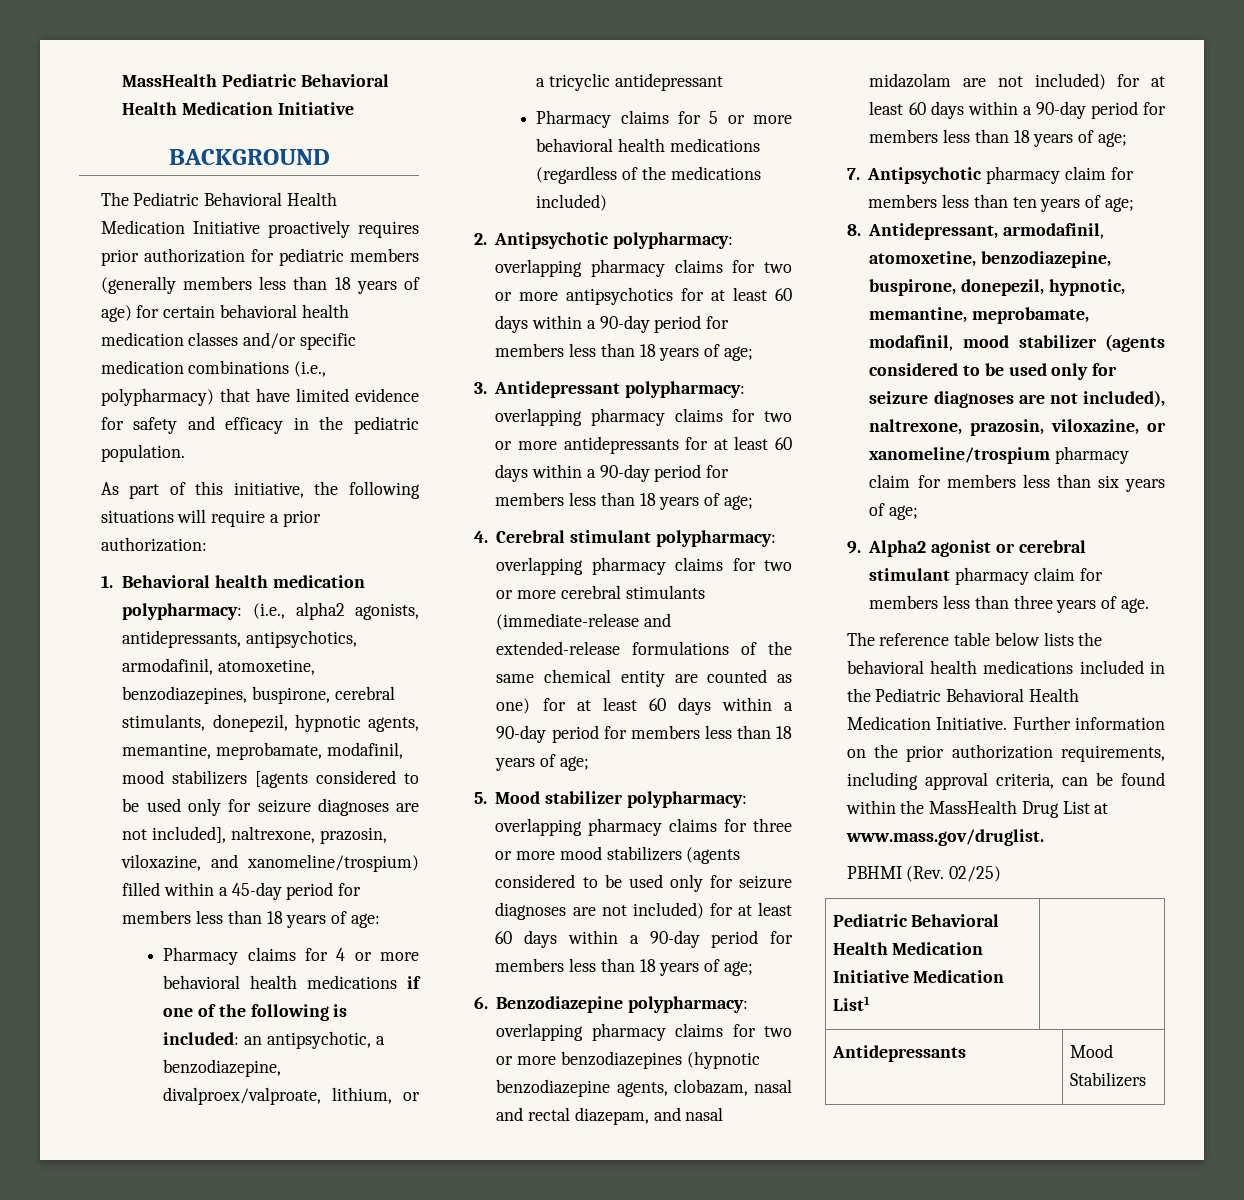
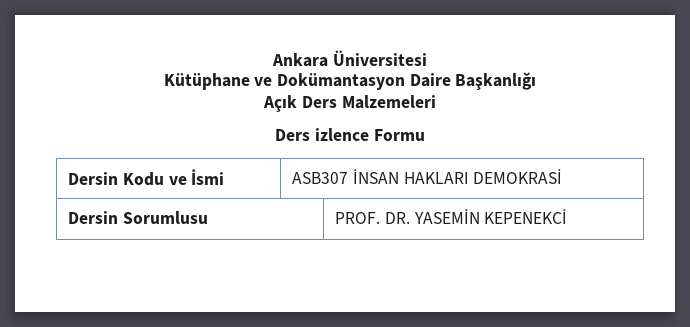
[122,74,389,87] [122,102,354,115] [168,149,330,165] [100,192,337,206] [100,220,420,238] [100,248,420,266] [100,276,420,294] [100,304,349,322] [100,332,356,350] [100,360,327,377] [100,388,420,406] [100,416,420,434] [100,444,185,462] [100,481,421,499] [100,509,321,527] [100,537,207,552] [100,575,365,588] [122,602,419,620] [122,630,358,648] [122,658,316,675] [122,686,395,704] [122,714,419,732] [122,742,403,760] [122,770,419,788] [122,798,419,816] [122,826,387,844] [121,854,419,872] [122,882,362,900] [122,910,380,928] [163,947,419,965] [163,975,421,989] [163,1004,348,1021] [163,1031,385,1049] [163,1059,282,1077] [163,1087,420,1105] [536,73,723,91] [536,110,792,128] [536,138,760,152] [536,166,761,184] [536,194,608,211] [473,232,734,249] [495,259,792,277] [495,287,792,305] [495,315,730,333] [495,343,753,361] [473,381,746,398] [495,408,792,426] [495,436,792,454] [495,464,730,482] [495,492,753,510] [473,530,776,547] [496,557,792,575] [496,585,705,599] [496,613,672,630] [496,641,792,655] [496,669,792,687] [496,697,793,715] [496,725,792,743] [495,754,589,771] [473,791,747,808] [495,818,792,836] [495,846,741,864] [495,874,792,892] [495,902,792,920] [495,930,793,948] [495,958,753,976] [473,996,749,1013] [496,1023,792,1041] [496,1051,760,1069] [496,1079,792,1097] [496,1107,724,1125] [869,73,1165,90] [869,101,1166,119] [869,129,1127,147] [846,166,1134,184] [868,194,1134,212] [846,223,1105,240] [869,251,1112,268] [869,279,1125,296] [869,307,1090,324] [869,334,1165,352] [869,363,1118,380] [869,390,1165,408] [869,419,1166,436] [869,446,1130,464] [869,474,1165,492] [869,503,919,520] [846,540,1086,557] [869,567,1103,585] [869,595,1149,613] [846,632,1103,646] [846,660,1165,674] [846,688,1079,702] [846,716,1165,730] [846,744,1165,762] [846,772,1165,790] [845,800,1109,818] [845,829,1044,846] [846,866,1002,882] [832,914,1000,927] [832,942,984,955] [832,970,1005,983] [832,996,870,1011] [831,1045,966,1062] [1069,1044,1113,1058] [1069,1072,1146,1087] MassHealth Pediatric Behavioral Health Medication Initiative // BACKGROUND // The Pediatric Behavioral Health Medication Initiative proactively requires prior authorization for pediatric members (generally members less than 18 years of age) for certain behavioral health medication classes and/or specific medication combinations (i.e., polypharmacy) that have limited evidence for safety and efficacy in the pediatric population. // As part of this initiative, the following situations will require a prior authorization: // 1. Behavioral health medication polypharmacy: (i.e., alpha2 agonists, antidepressants, antipsychotics, armodafinil, atomoxetine, benzodiazepines, buspirone, cerebral stimulants, donepezil, hypnotic agents, memantine, meprobamate, modafinil, mood stabilizers [agents considered to be used only for seizure diagnoses are not included], naltrexone, prazosin, viloxazine, and xanomeline/trospium) filled within a 45-day period for members less than 18 years of age: // Pharmacy claims for 4 or more behavioral health medications if one of the following is included: an antipsychotic, a benzodiazepine, divalproex/valproate, lithium, or a tricyclic antidepressant // Pharmacy claims for 5 or more behavioral health medications (regardless of the medications included) // 2. Antipsychotic polypharmacy: overlapping pharmacy claims for two or more antipsychotics for at least 60 days within a 90-day period for members less than 18 years of age; // 3. Antidepressant polypharmacy: overlapping pharmacy claims for two or more antidepressants for at least 60 days within a 90-day period for members less than 18 years of age; // 4. Cerebral stimulant polypharmacy: overlapping pharmacy claims for two or more cerebral stimulants (immediate-release and extended-release formulations of the same chemical entity are counted as one) for at least 60 days within a 90-day period for members less than 18 years of age; // 5. Mood stabilizer polypharmacy: overlapping pharmacy claims for three or more mood stabilizers (agents considered to be used only for seizure diagnoses are not included) for at least 60 days within a 90-day period for members less than 18 years of age; // 6. Benzodiazepine polypharmacy: overlapping pharmacy claims for two or more benzodiazepines (hypnotic benzodiazepine agents, clobazam, nasal and rectal diazepam, and nasal midazolam are not included) for at least 60 days within a 90-day period for members less than 18 years of age; // 7. Antipsychotic pharmacy claim for members less than ten years of age; // 8. Antidepressant, armodafinil, atomoxetine, benzodiazepine, buspirone, donepezil, hypnotic, memantine, meprobamate, modafinil, mood stabilizer (agents considered to be used only for seizure diagnoses are not included), naltrexone, prazosin, viloxazine, or xanomeline/trospium pharmacy claim for members less than six years of age; // 9. Alpha2 agonist or cerebral stimulant pharmacy claim for members less than three years of age. // The reference table below lists the behavioral health medications included in the Pediatric Behavioral Health Medication Initiative. Further information on the prior authorization requirements, including approval criteria, can be found within the MassHealth Drug List at www.mass.gov/druglist. // PBHMI (Rev. 02/25) // Pediatric Behavioral Health Medication Initiative Medication List1 | // Antidepressants | Mood Stabilizers -> [272,50,427,67] [163,72,537,91] [263,95,436,113] [275,128,425,141] [68,169,225,186] [292,169,563,184] [68,211,209,224] [335,209,568,224] Ankara Üniversitesi // Kütüphane ve Dokümantasyon Daire Başkanlığı // Açık Ders Malzemeleri // Ders izlence Formu // Dersin Kodu ve İsmi | ASB307 İNSAN HAKLARI DEMOKRASİ // Dersin Sorumlusu | PROF. DR. YASEMİN KEPENEKCİ

